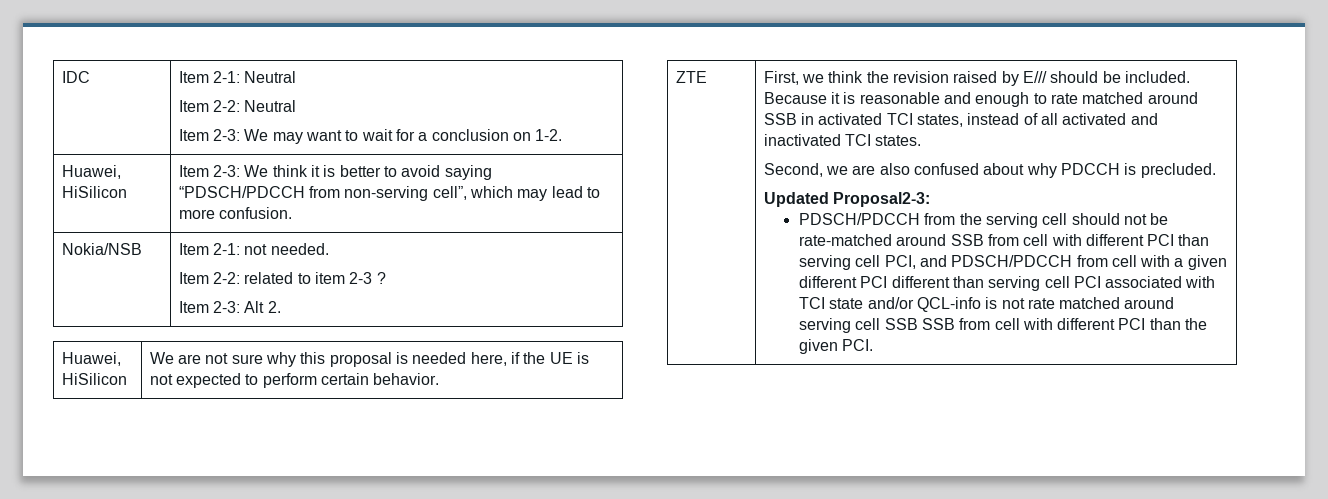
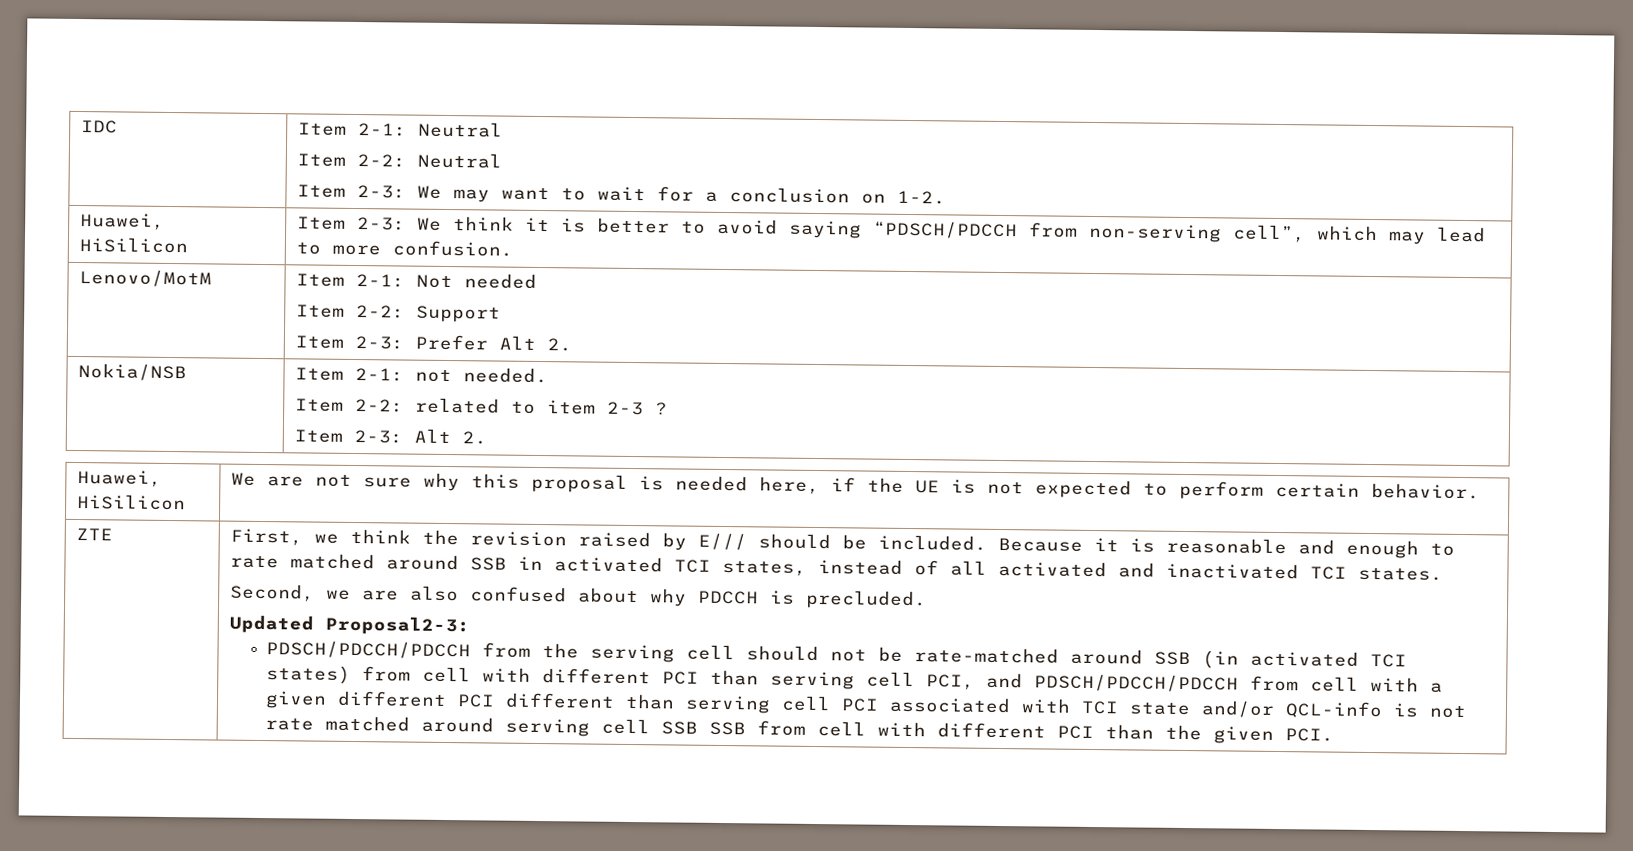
(293, 213) none -> [79,269,213,288] [296,273,538,289] [296,304,502,323] [295,334,573,352] // Lenovo/MotM | Item 2-1: Not needed // Item 2-2: Support // Item 2-3: Prefer Alt 2.
[798,213,920,225] PDSCH/PDCCH -> [265,640,471,660] PDSCH/PDCCH/PDCCH
(984, 240) none -> [1201,650,1407,669] [265,665,351,684] (in activated TCI states)
[951,255,1073,267] PDSCH/PDCCH -> [1033,673,1239,693] PDSCH/PDCCH/PDCCH

